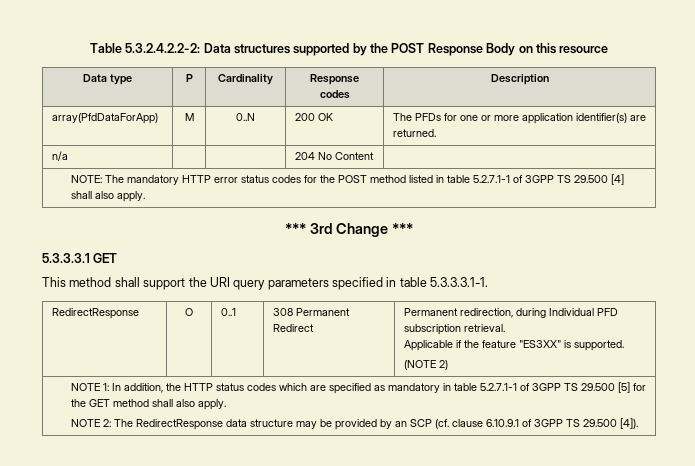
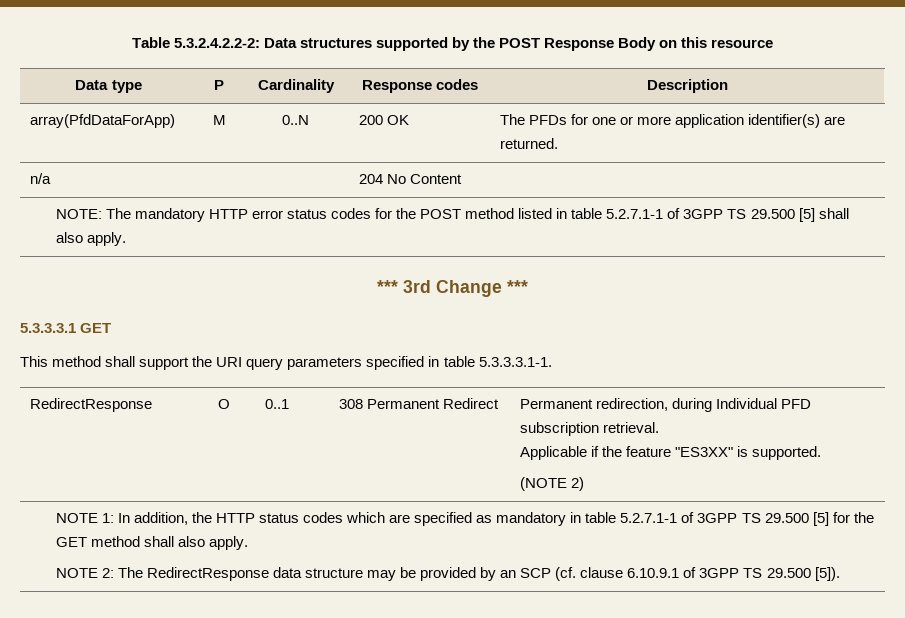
[610,174,624,185] [4] -> [798,208,815,222] [5]
[619,418,638,429] [4]). -> [814,567,840,581] [5]).

